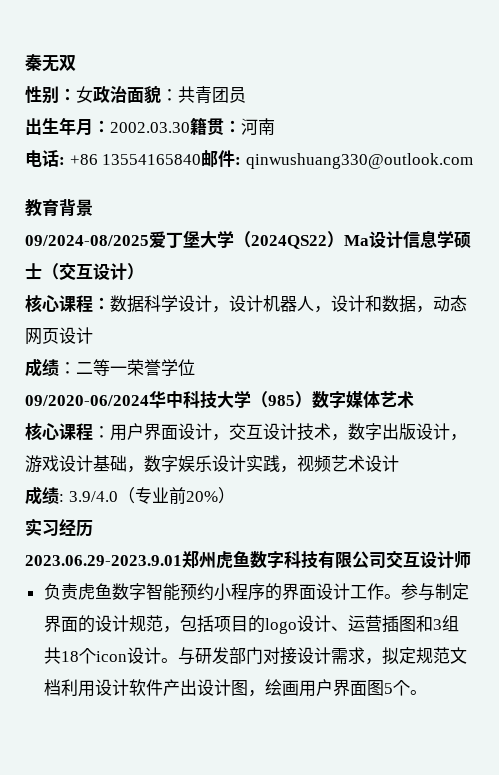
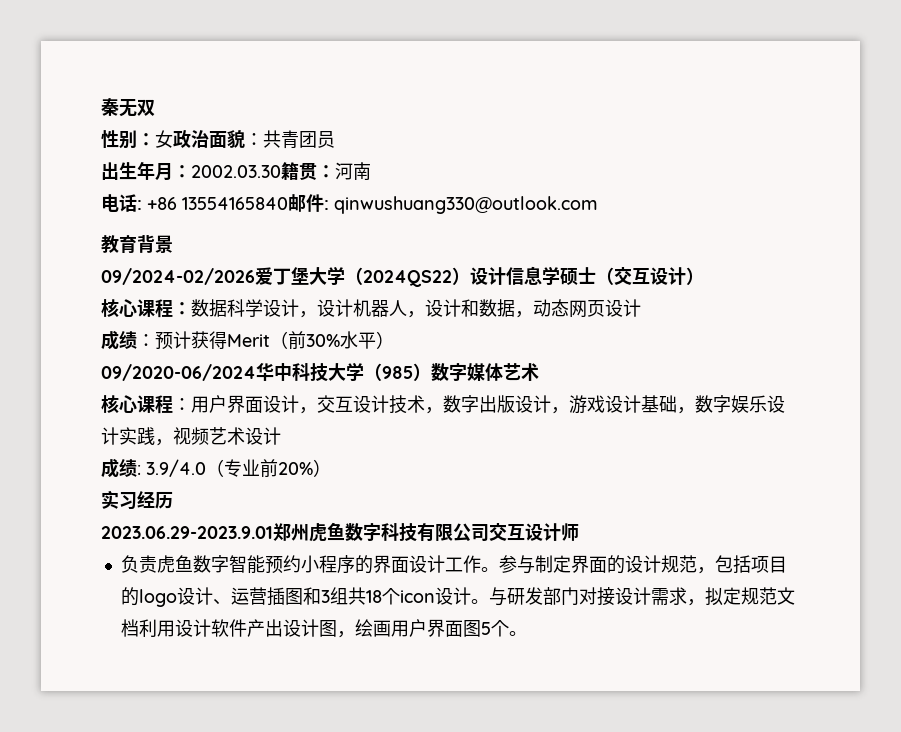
[25,235,149,246] 09/2024-08/2025 -> [101,268,255,285] 09/2024-02/2026
[344,235,369,246] Ma -> (470, 276) none
[76,359,195,376] 二等一荣誉学位 -> [155,331,394,350] 预计获得Merit（前30%水平）

